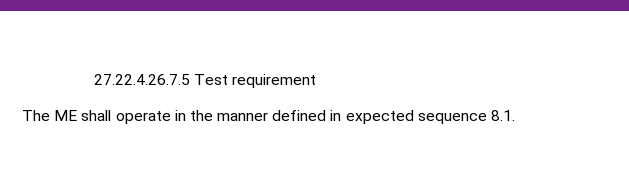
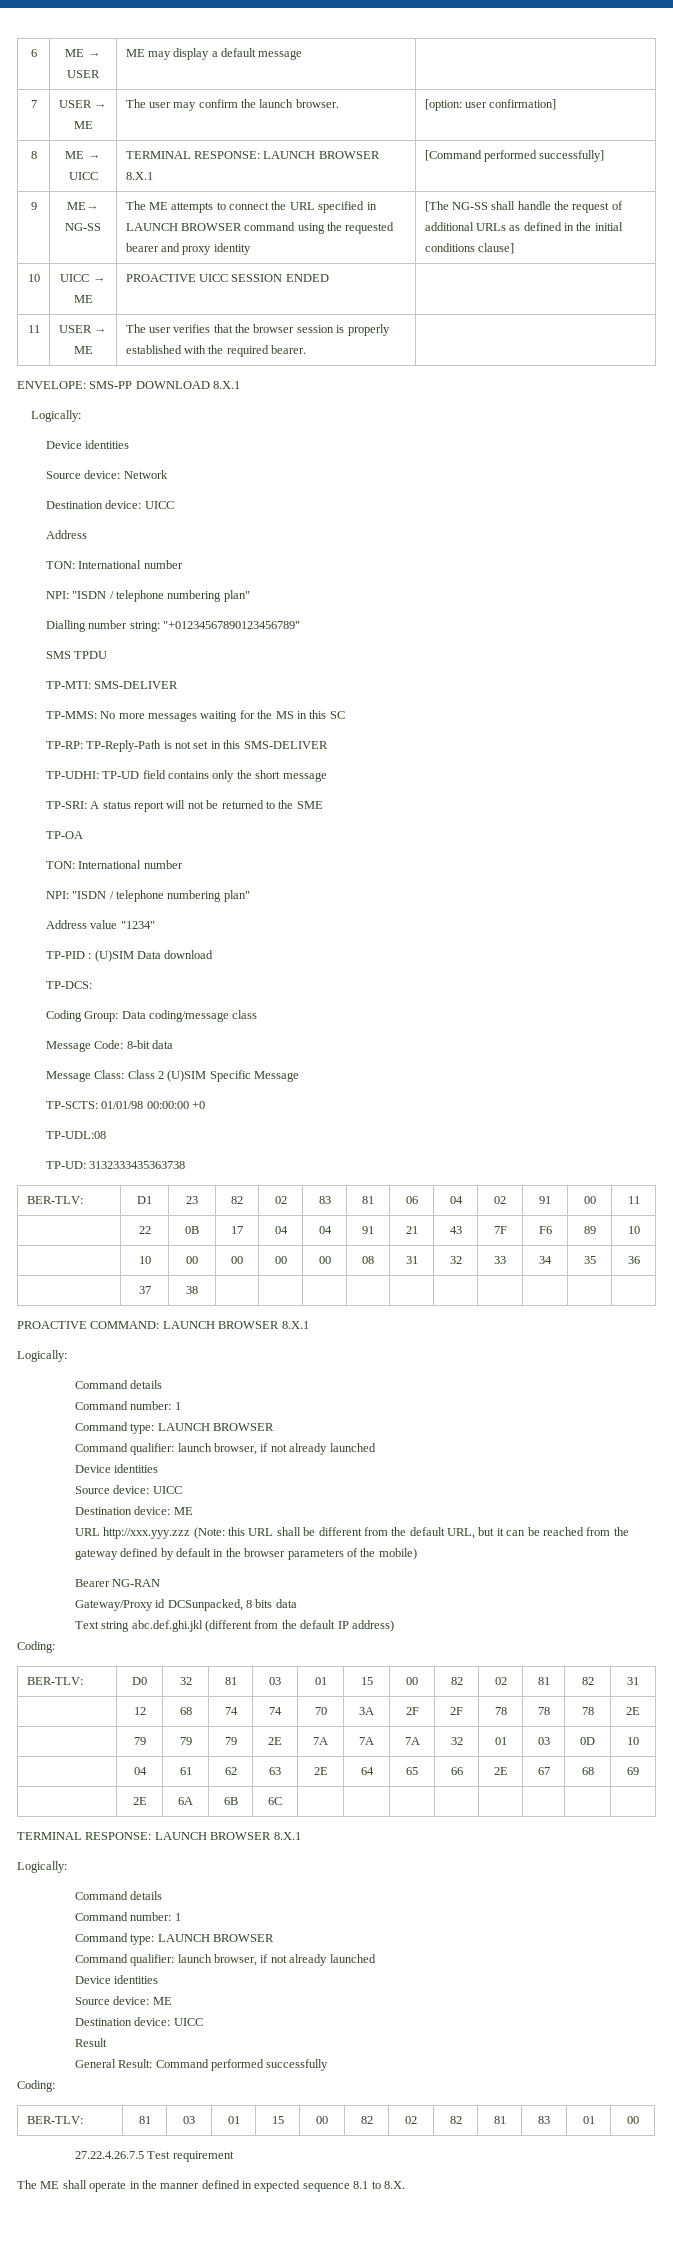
(93, 79) none -> [30,49,37,57] [65,49,101,57] [67,70,100,78] [125,48,303,60] [30,100,37,108] [58,100,108,108] [73,121,93,129] [125,99,339,111] [424,99,557,111] [30,151,37,159] [65,151,101,159] [68,172,98,180] [125,151,380,159] [125,172,153,180] [424,150,605,162] [30,202,37,210] [67,202,99,210] [65,223,101,231] [125,201,377,213] [125,222,395,234] [125,243,251,255] [424,201,623,213] [424,222,623,231] [424,243,514,254] [27,274,40,282] [60,274,106,282] [73,295,93,303] [125,274,329,282] [27,325,40,333] [58,325,108,333] [73,346,93,354] [125,324,390,336] [125,345,307,357] [17,381,241,389] [31,410,82,422] [45,440,130,449] [45,470,168,479] [45,500,174,509] [45,530,87,539] [45,560,183,569] [45,590,250,602] [45,620,301,632] [45,651,108,659] [45,681,179,689] [45,710,345,722] [45,740,328,752] [45,770,327,782] [45,800,323,812] [45,831,83,839] [45,860,183,869] [45,890,250,902] [45,920,155,929] [45,950,214,962] [45,981,92,989] [45,1010,258,1022] [45,1040,174,1052] [45,1070,300,1082] [45,1101,206,1109] [45,1131,106,1139] [45,1161,186,1169] [26,1196,83,1204] [137,1196,152,1204] [186,1196,198,1204] [231,1196,243,1204] [274,1196,287,1204] [318,1196,331,1204] [362,1196,374,1204] [405,1196,418,1204] [449,1196,463,1204] [494,1196,506,1204] [539,1196,551,1204] [583,1196,596,1204] [627,1196,640,1204] [138,1226,151,1234] [185,1226,199,1234] [231,1226,243,1234] [274,1226,288,1234] [318,1226,332,1234] [362,1226,374,1234] [405,1226,418,1234] [449,1226,462,1234] [493,1226,507,1234] [538,1226,552,1234] [583,1226,596,1234] [627,1226,640,1234] [138,1256,151,1264] [186,1256,198,1264] [231,1256,243,1264] [274,1256,287,1264] [318,1256,331,1264] [362,1256,374,1264] [405,1256,418,1264] [449,1256,462,1264] [494,1256,506,1264] [539,1256,552,1264] [583,1256,596,1264] [627,1256,640,1264] [138,1286,151,1294] [186,1286,198,1294] [17,1321,309,1329] [17,1350,67,1362] [74,1380,163,1389] [74,1401,181,1410] [74,1422,275,1434] [74,1443,376,1455] [74,1464,159,1473] [74,1485,182,1494] [74,1506,193,1515] [74,1527,629,1539] [74,1548,417,1560] [74,1579,161,1587] [74,1599,297,1611] [74,1620,394,1632] [17,1641,55,1653] [26,1677,83,1685] [132,1677,147,1685] [179,1677,192,1685] [224,1677,237,1685] [269,1677,281,1685] [314,1677,327,1685] [360,1677,373,1685] [406,1677,418,1685] [450,1677,463,1685] [494,1677,507,1685] [537,1677,550,1685] [581,1677,594,1685] [627,1677,639,1685] [133,1707,146,1715] [179,1707,192,1715] [224,1707,238,1715] [269,1707,282,1715] [314,1707,327,1715] [359,1707,374,1715] [405,1707,419,1715] [450,1707,463,1715] [494,1707,507,1715] [537,1707,550,1715] [581,1707,594,1715] [626,1707,640,1715] [133,1737,146,1745] [179,1737,192,1745] [224,1737,237,1745] [268,1737,282,1745] [313,1737,328,1745] [359,1737,374,1745] [404,1737,420,1745] [450,1737,463,1745] [494,1737,507,1745] [537,1737,550,1745] [580,1737,595,1745] [627,1737,639,1745] [133,1767,147,1775] [179,1767,192,1775] [224,1767,237,1775] [269,1767,281,1775] [313,1767,328,1775] [360,1767,374,1775] [406,1767,418,1775] [450,1767,463,1775] [493,1767,508,1775] [537,1767,550,1775] [581,1767,594,1775] [627,1767,639,1775] [132,1797,147,1805] [178,1797,193,1805] [223,1797,238,1805] [268,1797,282,1805] [17,1832,301,1840] [17,1861,67,1873] [74,1891,163,1900] [74,1912,181,1921] [74,1933,275,1945] [74,1954,376,1966] [74,1975,159,1984] [74,1996,172,2005] [74,2017,203,2026] [74,2038,107,2047] [74,2059,329,2071] [17,2080,55,2092] [26,2116,83,2124] [138,2116,151,2124] [183,2116,195,2124] [227,2116,240,2124] [271,2116,284,2124] [316,2116,328,2124] [360,2116,373,2124] [405,2116,417,2124] [449,2116,462,2124] [493,2116,506,2124] [538,2116,550,2124] [582,2116,595,2124] [626,2116,639,2124] 6 | ME → USER | ME may display a default message | // 7 | USER → ME | The user may confirm the launch browser. | [option: user confirmation] // 8 | ME → UICC | TERMINAL RESPONSE: LAUNCH BROWSER 8.X.1 | [Command performed successfully] // 9 | ME→ NG-SS | The ME attempts to connect the URL specified in LAUNCH BROWSER command using the requested bearer and proxy identity | [The NG-SS shall handle the request of additional URLs as defined in the initial conditions clause] // 10 | UICC → ME | PROACTIVE UICC SESSION ENDED | // 11 | USER → ME | The user verifies that the browser session is properly established with the required bearer. | // ENVELOPE: SMS-PP DOWNLOAD 8.X.1 // Logically: // Device identities // Source device: Network // Destination device: UICC // Address // TON: International number // NPI: "ISDN / telephone numbering plan" // Dialling number string: "+01234567890123456789" // SMS TPDU // TP-MTI: SMS-DELIVER // TP-MMS: No more messages waiting for the MS in this SC // TP-RP: TP-Reply-Path is not set in this SMS-DELIVER // TP-UDHI: TP-UD field contains only the short message // TP-SRI: A status report will not be returned to the SME // TP-OA // TON: International number // NPI: "ISDN / telephone numbering plan" // Address value "1234" // TP-PID : (U)SIM Data download // TP-DCS: // Coding Group: Data coding/message class // Message Code: 8-bit data // Message Class: Class 2 (U)SIM Specific Message // TP-SCTS: 01/01/98 00:00:00 +0 // TP-UDL:08 // TP-UD: 3132333435363738 // BER-TLV: | D1 | 23 | 82 | 02 | 83 | 81 | 06 | 04 | 02 | 91 | 00 | 11 // | 22 | 0B | 17 | 04 | 04 | 91 | 21 | 43 | 7F | F6 | 89 | 10 // | 10 | 00 | 00 | 00 | 00 | 08 | 31 | 32 | 33 | 34 | 35 | 36 // | 37 | 38 | | | | | | | | | | // PROACTIVE COMMAND: LAUNCH BROWSER 8.X.1 // Logically: // Command details // Command number: 1 // Command type: LAUNCH BROWSER // Command qualifier: launch browser, if not already launched // Device identities // Source device: UICC // Destination device: ME // URL http://xxx.yyy.zzz (Note: this URL shall be different from the default URL, but it can be reached from the gateway defined by default in the browser parameters of the mobile) // Bearer NG-RAN // Gateway/Proxy id DCSunpacked, 8 bits data // Text string abc.def.ghi.jkl (different from the default IP address) // Coding: // BER-TLV: | D0 | 32 | 81 | 03 | 01 | 15 | 00 | 82 | 02 | 81 | 82 | 31 // | 12 | 68 | 74 | 74 | 70 | 3A | 2F | 2F | 78 | 78 | 78 | 2E // | 79 | 79 | 79 | 2E | 7A | 7A | 7A | 32 | 01 | 03 | 0D | 10 // | 04 | 61 | 62 | 63 | 2E | 64 | 65 | 66 | 2E | 67 | 68 | 69 // | 2E | 6A | 6B | 6C | | | | | | | | // TERMINAL RESPONSE: LAUNCH BROWSER 8.X.1 // Logically: // Command details // Command number: 1 // Command type: LAUNCH BROWSER // Command qualifier: launch browser, if not already launched // Device identities // Source device: ME // Destination device: UICC // Result // General Result: Command performed successfully // Coding: // BER-TLV: | 81 | 03 | 01 | 15 | 00 | 82 | 02 | 82 | 81 | 83 | 01 | 00 //
[491,110,516,121] 8.1. -> [353,2181,405,2189] 8.1 to 8.X.

